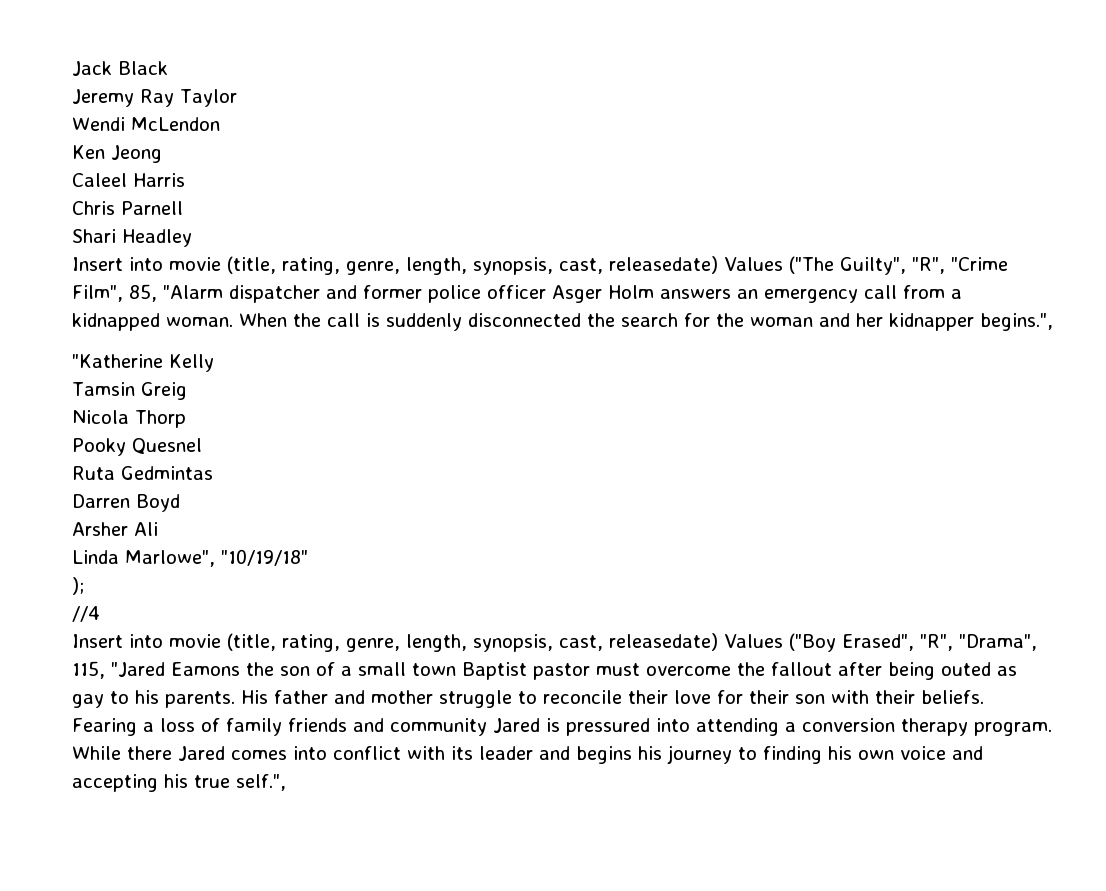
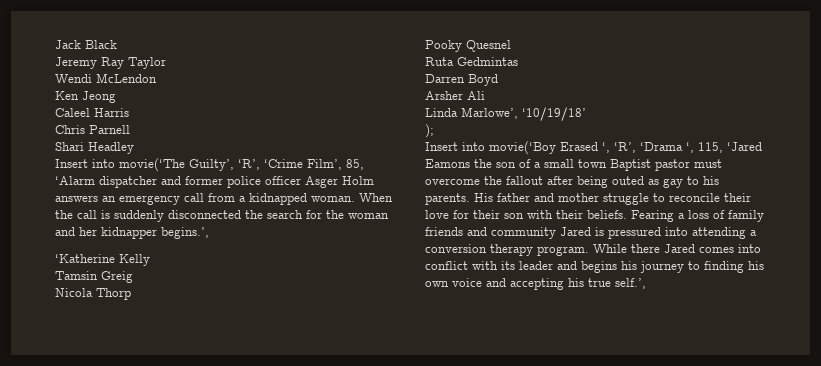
[169,256,1008,275] [72,284,223,302] movie (title, rating, genre, length, synopsis, cast, releasedate) Values ("The Guilty", "R", "Crime Film", 85, "Alarm -> [119,158,364,172] [55,176,95,185] movie(‘The Guilty’, ‘R’, ‘Crime Film’, 85, ‘Alarm
[980,313,1053,331] [72,354,163,368] begins.", // "Katherine -> [161,227,209,239] [55,254,115,263] begins.’, // ‘Katherine
[125,549,308,567] Marlowe", "10/19/18" -> [461,107,586,121] Marlowe’, ‘10/19/18’
[72,606,100,622] [72,633,1037,652] [72,661,165,679] // //4 // Insert into movie (title, rating, genre, length, synopsis, cast, releasedate) Values ("Boy Erased", "R", "Drama", 115, "Jared -> [425,141,762,155] // Insert into movie(‘Boy Erased ‘, ‘R’, ‘Drama ‘, 115, ‘Jared
[236,774,286,791] self.", -> [615,278,646,289] self.’,

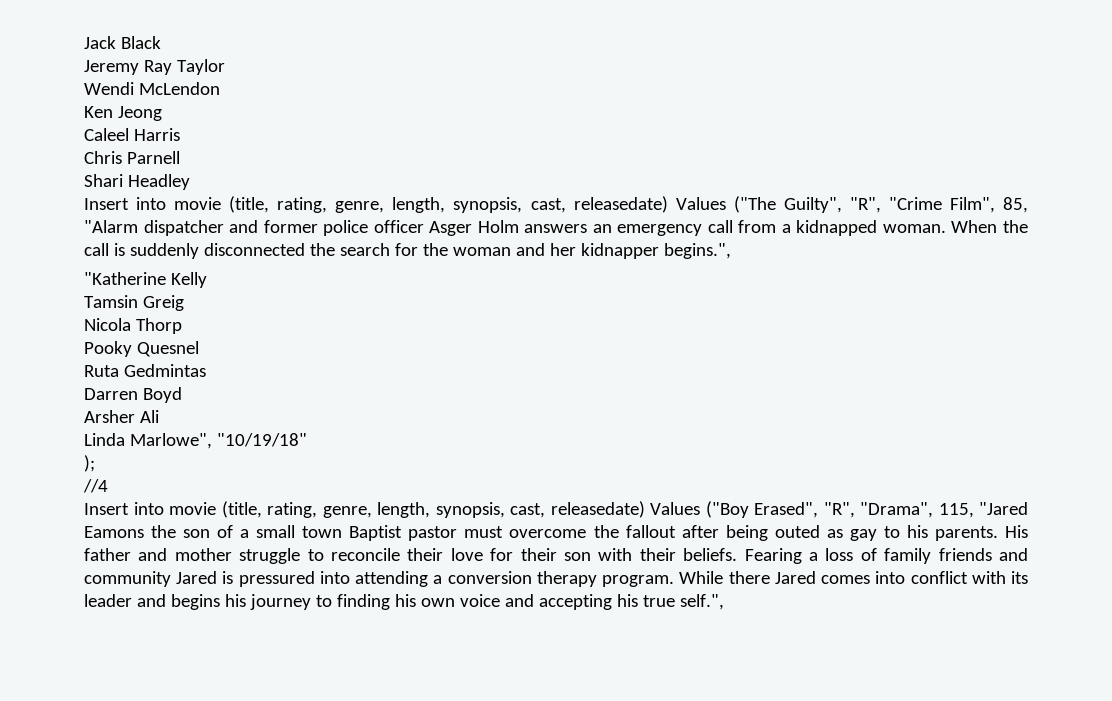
[119,158,364,172] [55,176,95,185] movie(‘The Guilty’, ‘R’, ‘Crime Film’, 85, ‘Alarm -> [174,196,1028,213] [84,220,138,233] movie (title, rating, genre, length, synopsis, cast, releasedate) Values ("The Guilty", "R", "Crime Film", 85, "Alarm
[161,227,209,239] [55,254,115,263] begins.’, // ‘Katherine -> [663,243,731,259] [84,272,166,285] begins.", // "Katherine
[461,107,586,121] Marlowe’, ‘10/19/18’ -> [129,433,307,449] Marlowe", "10/19/18"
[425,141,762,155] // Insert into movie(‘Boy Erased ‘, ‘R’, ‘Drama ‘, 115, ‘Jared -> [83,479,108,493] [84,501,1028,518] // //4 // Insert into movie (title, rating, genre, length, synopsis, cast, releasedate) Values ("Boy Erased", "R", "Drama", 115, "Jared
[615,278,646,289] self.’, -> [679,594,724,610] self.",

